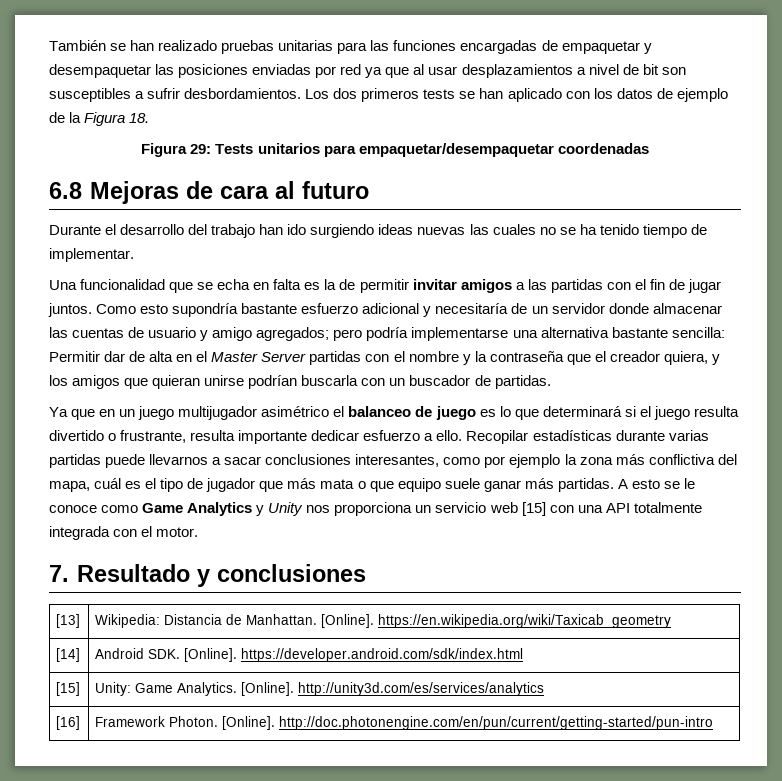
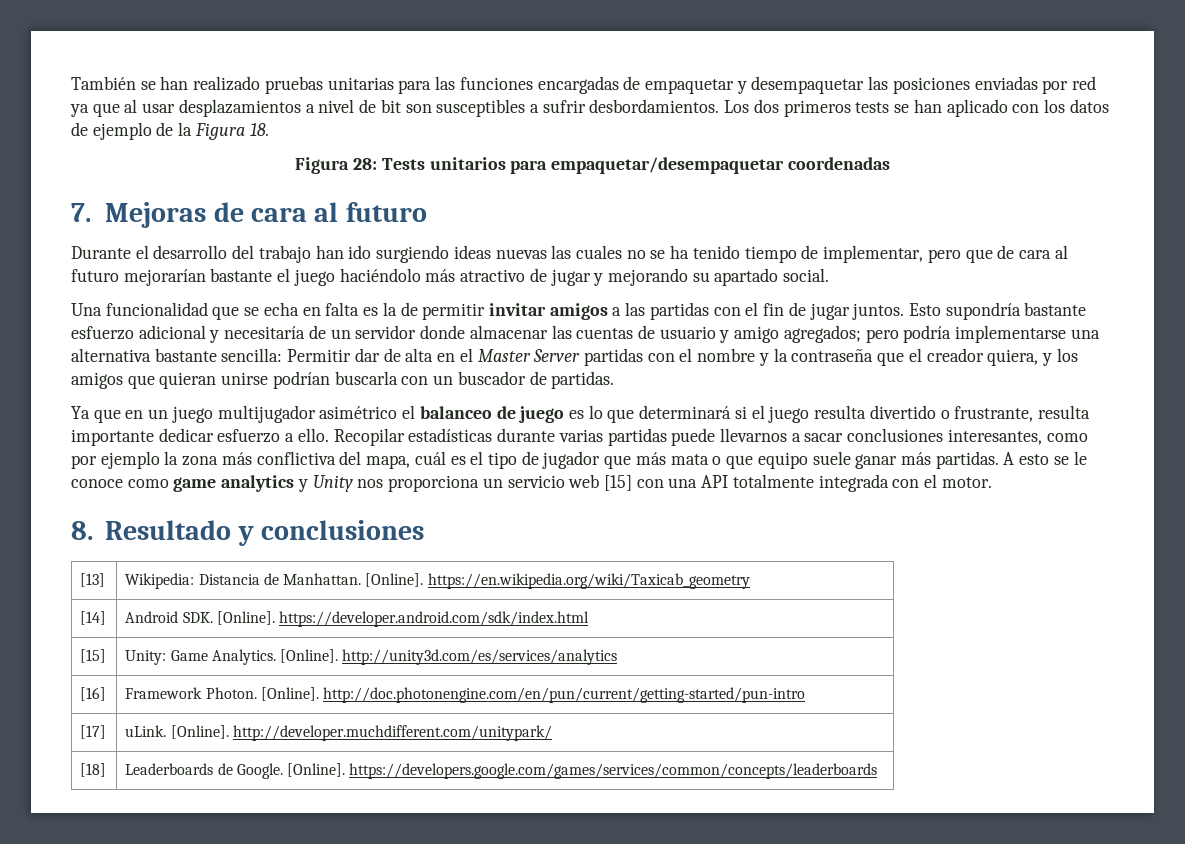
[190,144,212,154] 29: -> [353,158,378,170] 28:
[49,182,82,199] 6.8 -> [71,203,91,222] 7.
[49,248,134,262] implementar. -> [823,245,1068,263] [71,268,830,286] implementar, pero que de cara al futuro mejorarían bastante el juego haciéndolo más atractivo de jugar y mejorando su apartado social.
[96,304,169,314] Como esto -> [908,303,941,316] Esto
[142,502,253,516] Game Analytics -> [173,475,295,492] game analytics
[49,565,69,582] 7. -> [71,521,93,540] 8.
(713, 723) none -> [80,725,107,739] [125,725,552,741] [80,763,107,777] [125,763,878,779] // [17] | uLink. [Online]. http://developer.muchdifferent.com/unitypark/ // [18] | Leaderboards de Google. [Online]. https://developers.google.com/games/services/common/concepts/leaderboards

